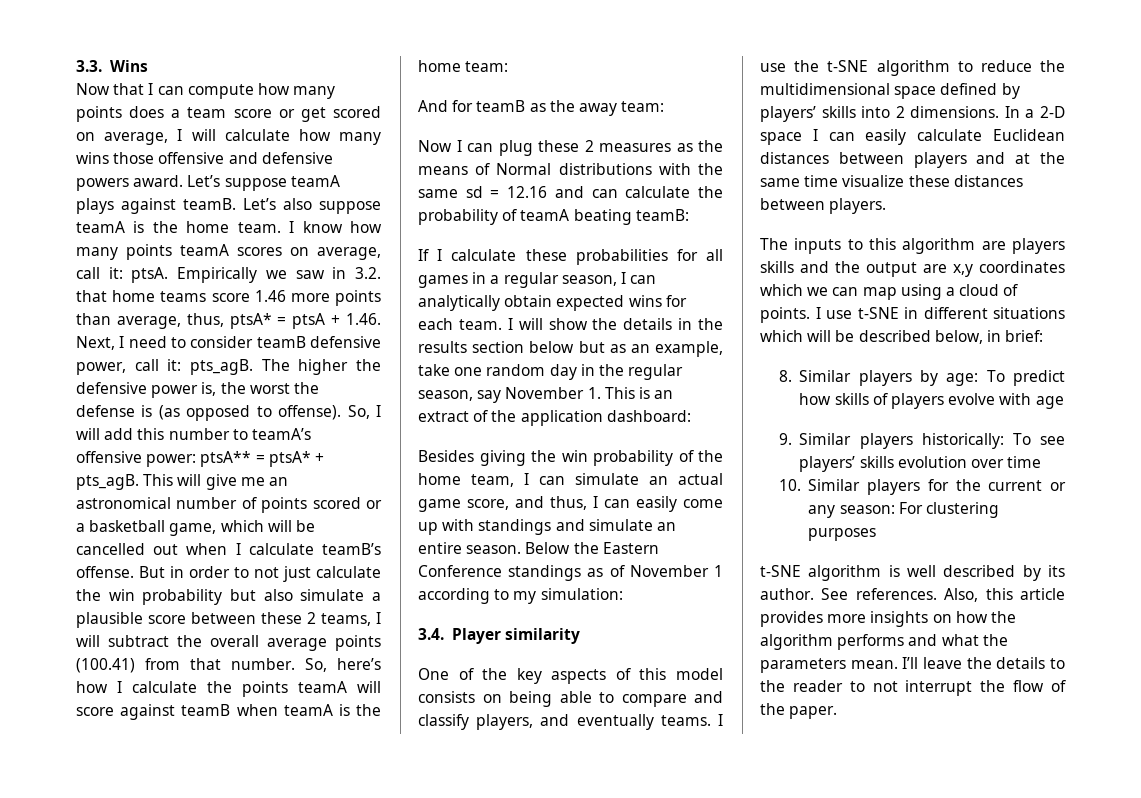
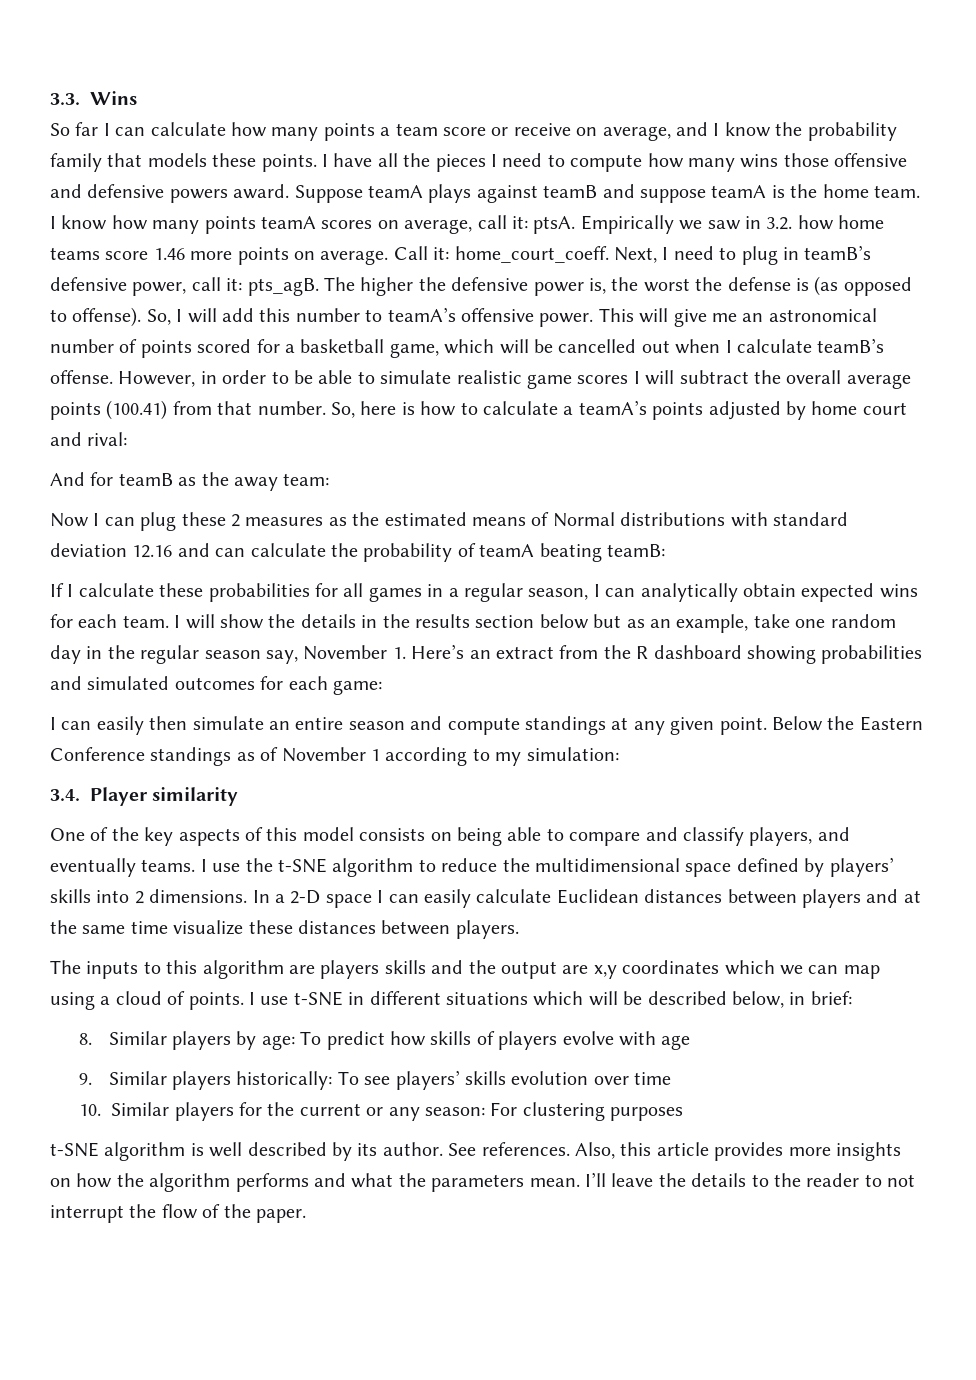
[76,83,336,99] [76,106,165,122] Now that I can compute how many points does -> [50,122,375,141] So far I can calculate how many points
[300,106,381,122] [76,129,290,145] get scored on average, I will calculate -> [513,122,897,141] [50,153,643,172] receive on average, and I know the probability family that models these points. I have all the pieces I need to compute
[187,175,287,191] Let’s suppose -> [294,185,363,203] Suppose
[183,198,312,210] teamB. Let’s also -> [543,184,635,198] teamB and
[76,290,107,302] that -> [797,215,834,230] how
[76,313,381,329] than average, thus, ptsA* = ptsA + 1.46. -> [294,246,609,265] on average. Call it: home_court_coeff.
[190,336,306,348] consider teamB -> [741,245,872,265] plug in teamB’s
[146,451,324,467] [76,474,139,490] power: ptsA** = ptsA* + pts_agB. -> [539,313,594,327] power.
[366,500,382,509] or -> [256,339,280,353] for
[139,566,165,578] But -> [118,371,196,387] However,
[254,566,381,582] [76,589,381,605] [76,612,371,628] not just calculate the win probability but also simulate a plausible score between these 2 teams, -> [294,370,629,389] be able to simulate realistic game scores
[337,658,381,670] [76,681,381,697] [76,704,381,720] [418,60,509,72] here’s how I calculate the points teamA will score against teamB when teamA is the home team: -> [360,400,907,420] [50,432,128,446] here is how to calculate a teamA’s points adjusted by home court and rival:
(723, 146) none -> [384,512,467,526] estimated
[698,163,723,175] [418,186,500,198] the same sd = -> [772,512,848,526] [50,543,127,557] standard deviation
[418,387,674,403] [418,410,691,426] [418,450,723,466] [418,473,723,487] [418,496,723,512] [418,519,676,535] [418,542,522,554] season, say November 1. This is an extract of the application dashboard: // Besides giving the win probability of the home team, I can simulate an actual game score, and thus, I can easily come up with standings and simulate an entire season. -> [204,644,923,664] [50,676,382,695] [50,716,767,735] season say, November 1. Here’s an extract from the R dashboard showing probabilities and simulated outcomes for each game: // I can easily then simulate an entire season and compute standings at any given point.

